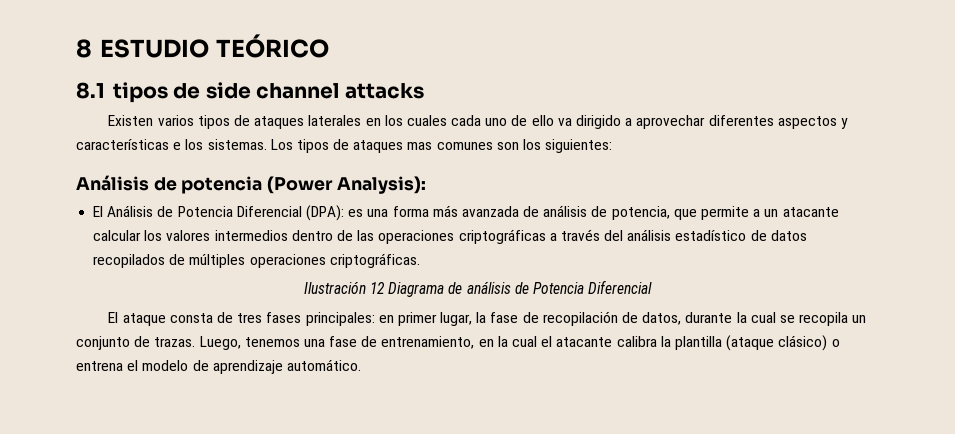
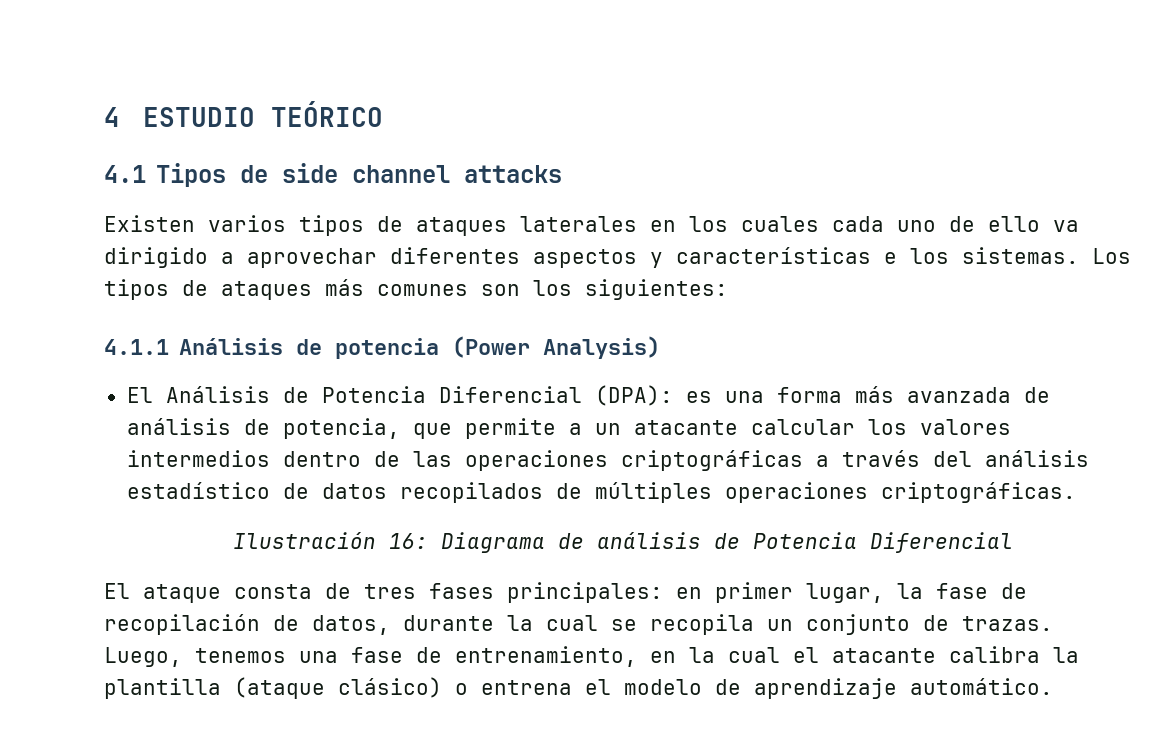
[76,39,92,58] 8 -> [104,107,120,127] 4
[76,82,168,103] 8.1 tipos -> [104,163,227,187] 4.1 Tipos
[407,142,433,150] mas -> [325,279,364,296] más
(613, 146) none -> [104,339,169,355] 4.1.1
[336,176,426,194] Analysis): -> [543,336,661,359] Analysis)
[370,282,386,294] 12 -> [389,533,428,549] 16:

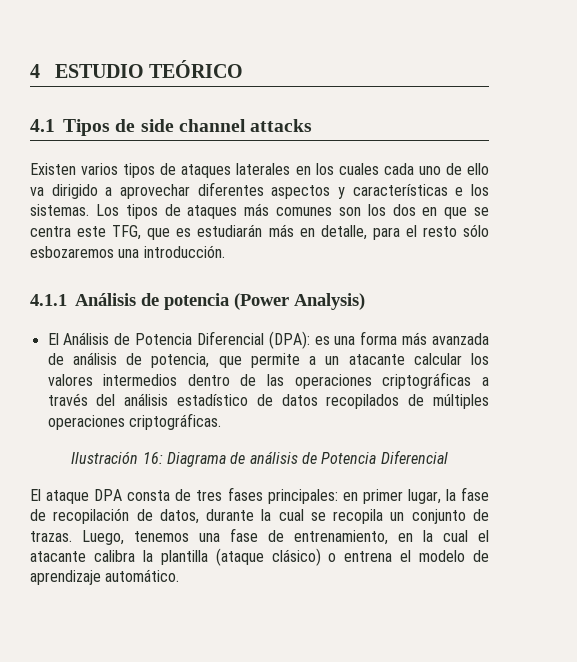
[585,279,728,300] siguientes: -> [392,204,489,219] [30,224,489,240] [30,245,225,258] dos en que se centra este TFG, que es estudiarán más en detalle, para el resto sólo esbozaremos una introducción.
(221, 593) none -> [94,489,123,501] DPA

